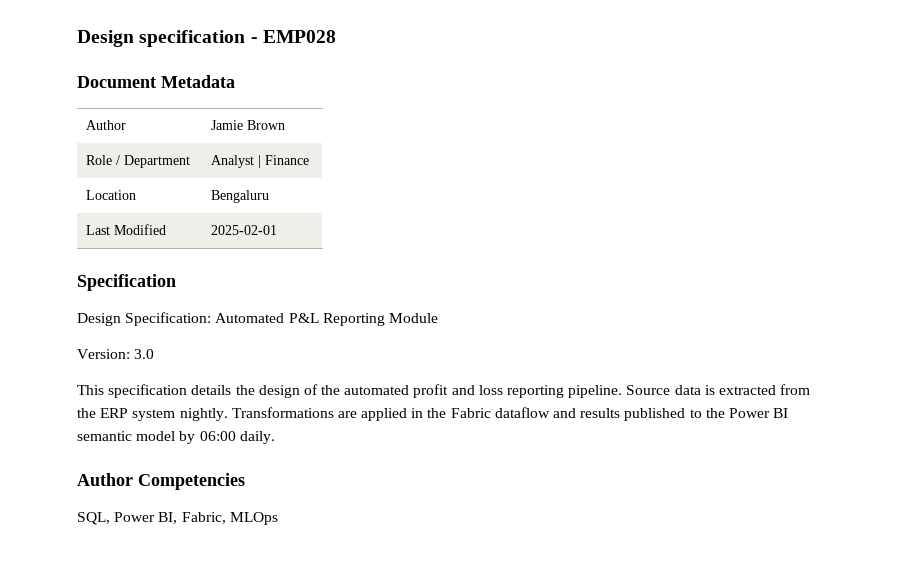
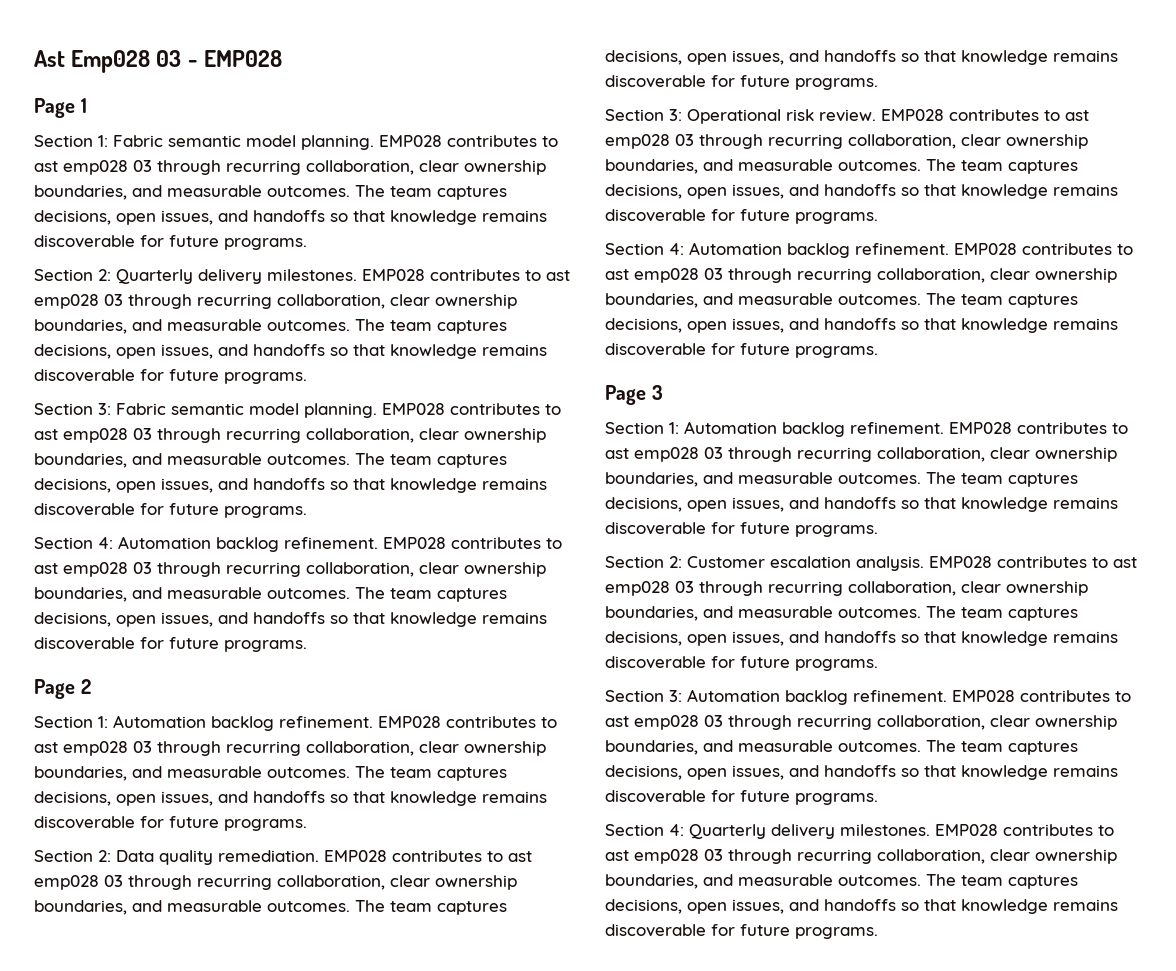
[77,30,246,47] Design specification -> [34,50,182,73] Ast Emp028 03
[77,75,235,88] [86,120,127,130] [211,120,286,130] [86,155,191,168] [211,155,310,168] [86,190,137,200] [211,190,270,203] [86,224,167,235] [211,225,278,235] [77,274,176,291] [77,312,438,326] [77,349,155,359] [77,384,811,398] [77,407,789,421] [77,431,275,444] [77,473,245,490] [77,512,278,525] Document Metadata // Author | Jamie Brown // Role / Department | Analyst | Finance // Location | Bengaluru // Last Modified | 2025-02-01 // Specification // Design Specification: Automated P&L Reporting Module // Version: 3.0 // This specification details the design of the automated profit and loss reporting pipeline. Source data is extracted from the ERP system nightly. Transformations are applied in the Fabric dataflow and results published to the Power BI semantic model by 06:00 daily. // Author Competencies // SQL, Power BI, Fabric, MLOps -> [34,98,87,118] [34,135,558,150] [34,160,546,175] [34,185,507,200] [34,210,547,225] [34,235,307,250] [34,269,570,284] [34,294,517,309] [34,319,507,334] [34,344,547,359] [34,369,307,384] [34,403,561,418] [34,428,546,443] [34,453,507,468] [34,478,547,493] [34,503,307,518] [34,536,562,552] [34,562,546,577] [34,587,507,602] [34,612,547,627] [34,637,307,652] [34,679,91,699] [34,715,557,731] [34,741,546,756] [34,766,507,781] [34,791,547,806] [34,816,307,831] [34,850,532,865] [34,875,517,890] [34,900,507,915] [605,50,1118,65] [605,75,878,90] [605,109,1089,124] [605,134,1088,149] [605,159,1078,174] [605,184,1118,199] [605,209,878,224] [605,242,1133,258] [605,268,1117,283] [605,293,1078,308] [605,318,1118,333] [605,343,878,358] [605,385,663,405] [605,421,1128,437] [605,447,1117,462] [605,472,1078,487] [605,497,1118,512] [605,522,878,537] [605,556,1137,571] [605,581,1088,596] [605,606,1078,621] [605,631,1118,646] [605,656,878,671] [605,689,1131,705] [605,715,1117,730] [605,740,1078,755] [605,765,1118,780] [605,790,878,805] [605,824,1114,839] [605,849,1117,864] [605,874,1078,889] [605,899,1118,914] [605,924,878,939] Page 1 // Section 1: Fabric semantic model planning. EMP028 contributes to ast emp028 03 through recurring collaboration, clear ownership boundaries, and measurable outcomes. The team captures decisions, open issues, and handoffs so that knowledge remains discoverable for future programs. // Section 2: Quarterly delivery milestones. EMP028 contributes to ast emp028 03 through recurring collaboration, clear ownership boundaries, and measurable outcomes. The team captures decisions, open issues, and handoffs so that knowledge remains discoverable for future programs. // Section 3: Fabric semantic model planning. EMP028 contributes to ast emp028 03 through recurring collaboration, clear ownership boundaries, and measurable outcomes. The team captures decisions, open issues, and handoffs so that knowledge remains discoverable for future programs. // Section 4: Automation backlog refinement. EMP028 contributes to ast emp028 03 through recurring collaboration, clear ownership boundaries, and measurable outcomes. The team captures decisions, open issues, and handoffs so that knowledge remains discoverable for future programs. // Page 2 // Section 1: Automation backlog refinement. EMP028 contributes to ast emp028 03 through recurring collaboration, clear ownership boundaries, and measurable outcomes. The team captures decisions, open issues, and handoffs so that knowledge remains discoverable for future programs. // Section 2: Data quality remediation. EMP028 contributes to ast emp028 03 through recurring collaboration, clear ownership boundaries, and measurable outcomes. The team captures decisions, open issues, and handoffs so that knowledge remains discoverable for future programs. // Section 3: Operational risk review. EMP028 contributes to ast emp028 03 through recurring collaboration, clear ownership boundaries, and measurable outcomes. The team captures decisions, open issues, and handoffs so that knowledge remains discoverable for future programs. // Section 4: Automation backlog refinement. EMP028 contributes to ast emp028 03 through recurring collaboration, clear ownership boundaries, and measurable outcomes. The team captures decisions, open issues, and handoffs so that knowledge remains discoverable for future programs. // Page 3 // Section 1: Automation backlog refinement. EMP028 contributes to ast emp028 03 through recurring collaboration, clear ownership boundaries, and measurable outcomes. The team captures decisions, open issues, and handoffs so that knowledge remains discoverable for future programs. // Section 2: Customer escalation analysis. EMP028 contributes to ast emp028 03 through recurring collaboration, clear ownership boundaries, and measurable outcomes. The team captures decisions, open issues, and handoffs so that knowledge remains discoverable for future programs. // Section 3: Automation backlog refinement. EMP028 contributes to ast emp028 03 through recurring collaboration, clear ownership boundaries, and measurable outcomes. The team captures decisions, open issues, and handoffs so that knowledge remains discoverable for future programs. // Section 4: Quarterly delivery milestones. EMP028 contributes to ast emp028 03 through recurring collaboration, clear ownership boundaries, and measurable outcomes. The team captures decisions, open issues, and handoffs so that knowledge remains discoverable for future programs.

